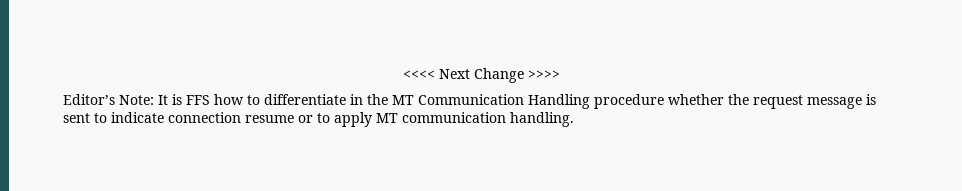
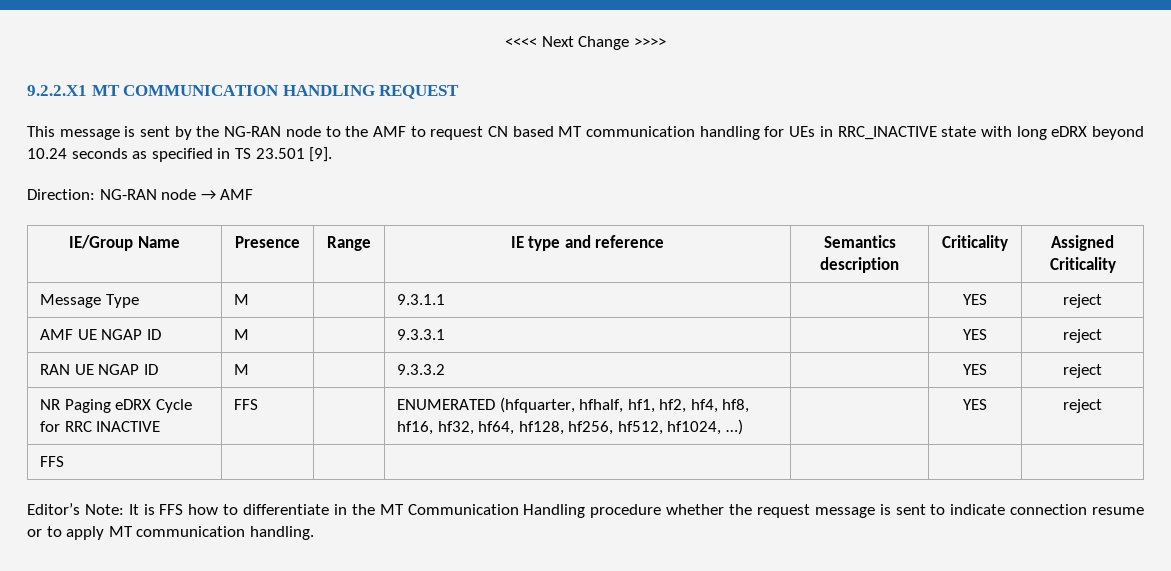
(560, 74) none -> [27,85,460,99] [27,126,1145,140] [27,147,333,162] [27,189,254,200] [69,235,180,251] [235,236,300,248] [327,236,371,251] [510,235,665,251] [823,235,896,248] [820,257,899,273] [942,235,1008,251] [1051,235,1114,251] [1049,257,1116,273] [39,294,139,308] [233,294,249,305] [396,294,445,305] [963,294,987,305] [1063,294,1102,308] [39,329,161,340] [233,329,249,340] [396,329,445,340] [963,329,987,340] [1063,329,1102,343] [39,364,158,375] [233,364,249,375] [396,364,445,375] [963,364,987,375] [1063,364,1102,378] [39,399,192,413] [39,421,161,432] [233,399,258,410] [396,397,750,413] [396,419,744,435] [963,399,987,410] [1063,399,1102,413] [39,456,64,467] // 9.2.2.X1 MT COMMUNICATION HANDLING REQUEST // This message is sent by the NG-RAN node to the AMF to request CN based MT communication handling for UEs in RRC_INACTIVE state with long eDRX beyond 10.24 seconds as specified in TS 23.501 [9]. // Direction: NG-RAN node → AMF // IE/Group Name | Presence | Range | IE type and reference | Semantics description | Criticality | Assigned Criticality // Message Type | M | | 9.3.1.1 | | YES | reject // AMF UE NGAP ID | M | | 9.3.3.1 | | YES | reject // RAN UE NGAP ID | M | | 9.3.3.2 | | YES | reject // NR Paging eDRX Cycle for RRC INACTIVE | FFS | | ENUMERATED (hfquarter, hfhalf, hf1, hf2, hf4, hf8, hf16, hf32, hf64, hf128, hf256, hf512, hf1024, …) | | YES | reject // FFS | | | | | |

